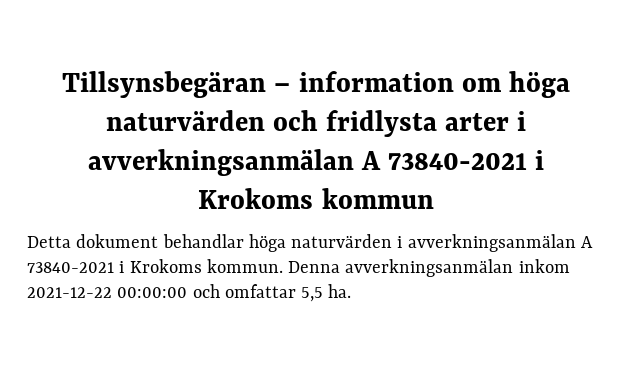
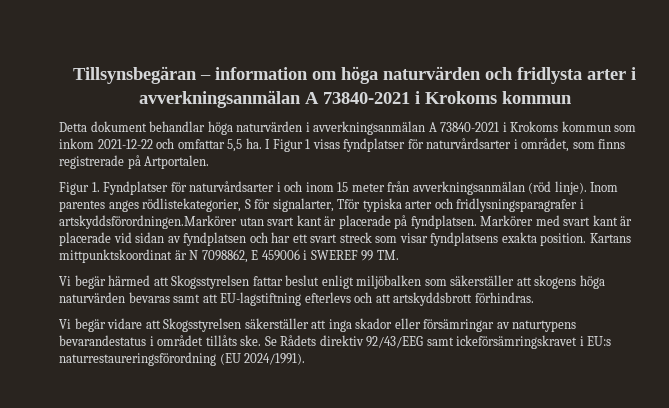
[206,259,514,277] kommun. Denna avverkningsanmälan -> [561,121,637,132] kommun som
[117,287,188,298] 00:00:00 -> (153, 144) none
(352, 291) none -> [265,138,626,152] [59,155,210,169] [59,181,619,195] [59,198,584,212] [59,215,633,229] [59,232,631,246] [59,249,399,263] [59,275,605,289] [59,292,534,306] [59,318,577,332] [59,335,612,349] [59,352,306,366] I Figur 1 visas fyndplatser för naturvårdsarter i området, som finns registrerade på Artportalen. // Figur 1. Fyndplatser för naturvårdsarter i och inom 15 meter från avverkningsanmälan (röd linje). Inom parentes anges rödlistekategorier, S för signalarter, Tför typiska arter och fridlysningsparagrafer i artskyddsförordningen.Markörer utan svart kant är placerade på fyndplatsen. Markörer med svart kant är placerade vid sidan av fyndplatsen och har ett svart streck som visar fyndplatsens exakta position. Kartans mittpunktskoordinat är N 7098862, E 459006 i SWEREF 99 TM. // Vi begär härmed att Skogsstyrelsen fattar beslut enligt miljöbalken som säkerställer att skogens höga naturvärden bevaras samt att EU-lagstiftning efterlevs och att artskyddsbrott förhindras. // Vi begär vidare att Skogsstyrelsen säkerställer att inga skador eller försämringar av naturtypens bevarandestatus i området tillåts ske. Se Rådets direktiv 92/43/EEG samt ickeförsämringskravet i EU:s naturrestaureringsförordning (EU 2024/1991).

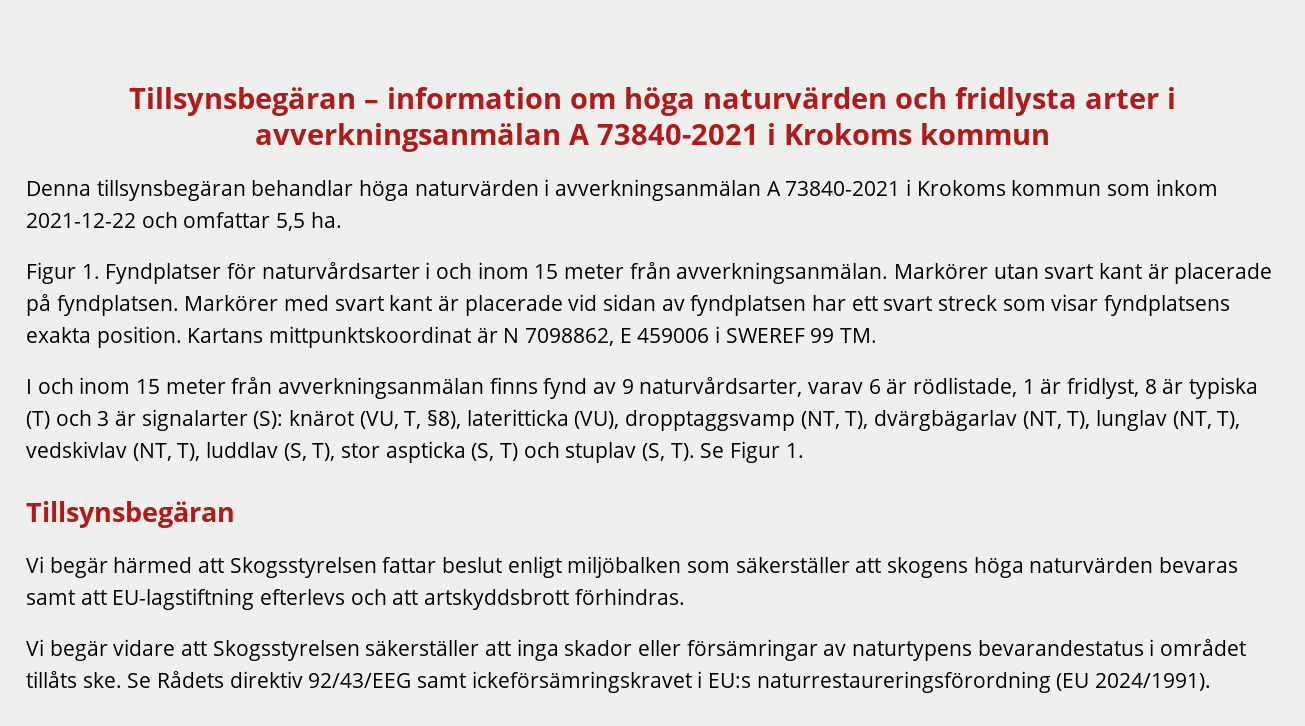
[59,121,147,132] Detta dokument -> [26,179,246,201] Denna tillsynsbegäran
[265,138,626,152] [59,155,210,169] I Figur 1 visas fyndplatser för naturvårdsarter i området, som finns registrerade på Artportalen. -> (342, 220) none
[412,181,619,195] [59,198,584,212] [59,215,237,229] avverkningsanmälan (röd linje). Inom parentes anges rödlistekategorier, S för signalarter, Tför typiska arter och fridlysningsparagrafer i artskyddsförordningen.Markörer -> [676,262,989,284] avverkningsanmälan. Markörer
[249,232,268,243] och -> (807, 305) none
(399, 255) none -> [26,377,1259,399] [26,409,1241,431] [26,441,804,463] [26,501,235,528] // I och inom 15 meter från avverkningsanmälan finns fynd av 9 naturvårdsarter, varav 6 är rödlistade, 1 är fridlyst, 8 är typiska (T) och 3 är signalarter (S): knärot (VU, T, §8), lateritticka (VU), dropptaggsvamp (NT, T), dvärgbägarlav (NT, T), lunglav (NT, T), vedskivlav (NT, T), luddlav (S, T), stor aspticka (S, T) och stuplav (S, T). Se Figur 1. // Tillsynsbegäran

